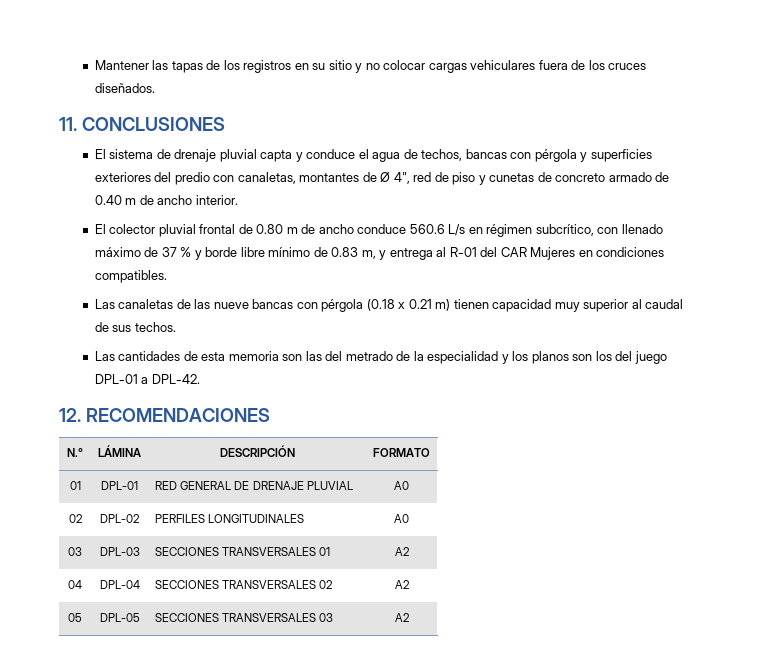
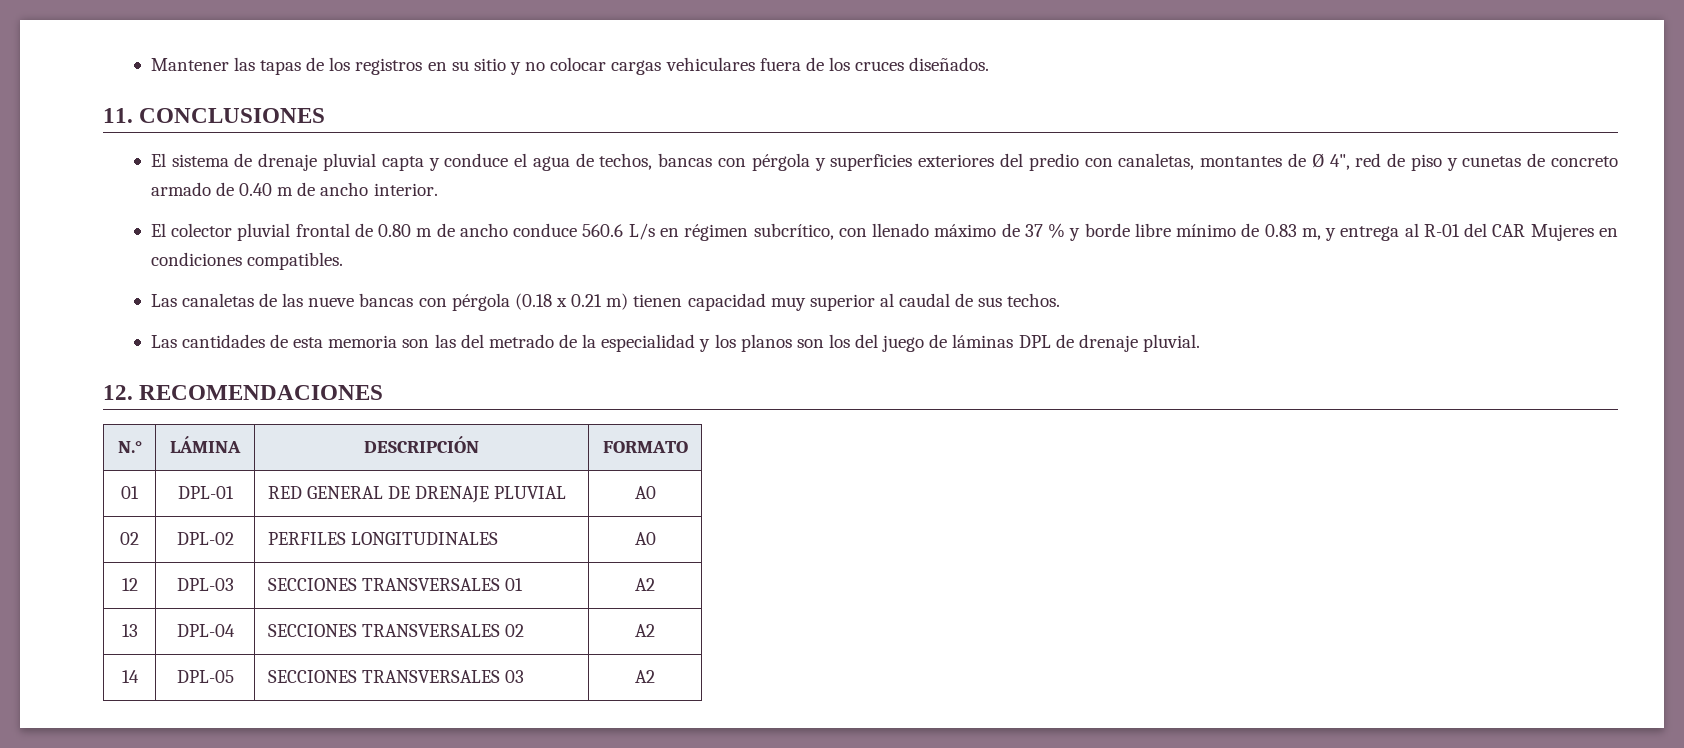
[94,374,200,384] DPL-01 a DPL-42. -> [929,334,1200,352] de láminas DPL de drenaje pluvial.
[68,547,82,556] 03 -> [121,578,138,591] 12
[68,580,82,589] 04 -> [121,624,138,637] 13
[68,613,82,622] 05 -> [121,670,139,683] 14

